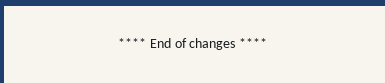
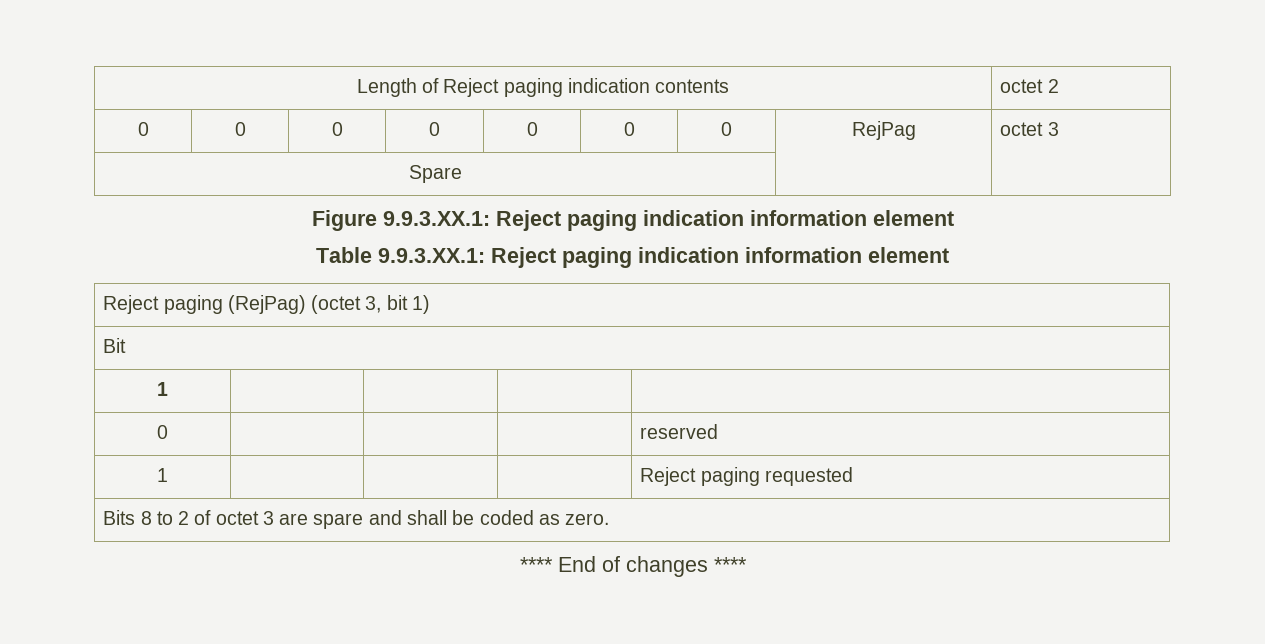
(117, 43) none -> [356,78,730,97] [1000,79,1059,93] [137,122,149,136] [234,122,246,136] [331,122,343,136] [429,122,440,136] [526,122,538,136] [623,122,635,136] [721,122,732,136] [851,121,916,140] [1000,122,1059,136] [408,165,462,183] [311,210,954,231] [316,247,949,268] [103,295,430,314] [103,338,127,353] [157,382,168,396] [157,425,168,439] [640,424,719,439] [157,468,168,482] [640,467,853,486] [103,510,610,529] Length of Reject paging indication contents | octet 2 // 0 | 0 | 0 | 0 | 0 | 0 | 0 | RejPag | octet 3 // Spare | | // Figure 9.9.3.XX.1: Reject paging indication information element // Table 9.9.3.XX.1: Reject paging indication information element // Reject paging (RejPag) (octet 3, bit 1) // Bit // 1 | | | | // 0 | | | | reserved // 1 | | | | Reject paging requested // Bits 8 to 2 of octet 3 are spare and shall be coded as zero. //

